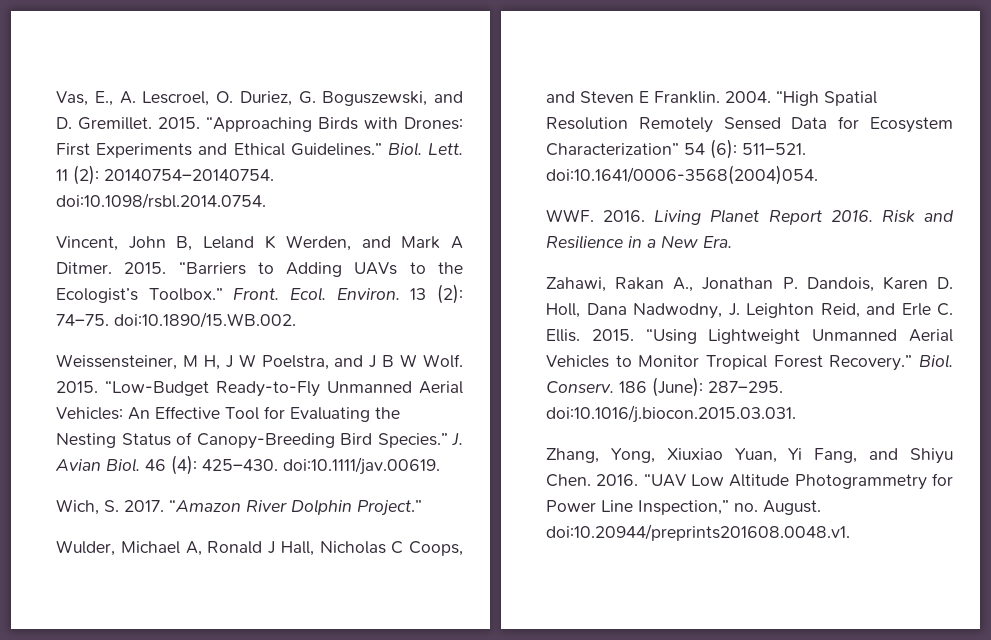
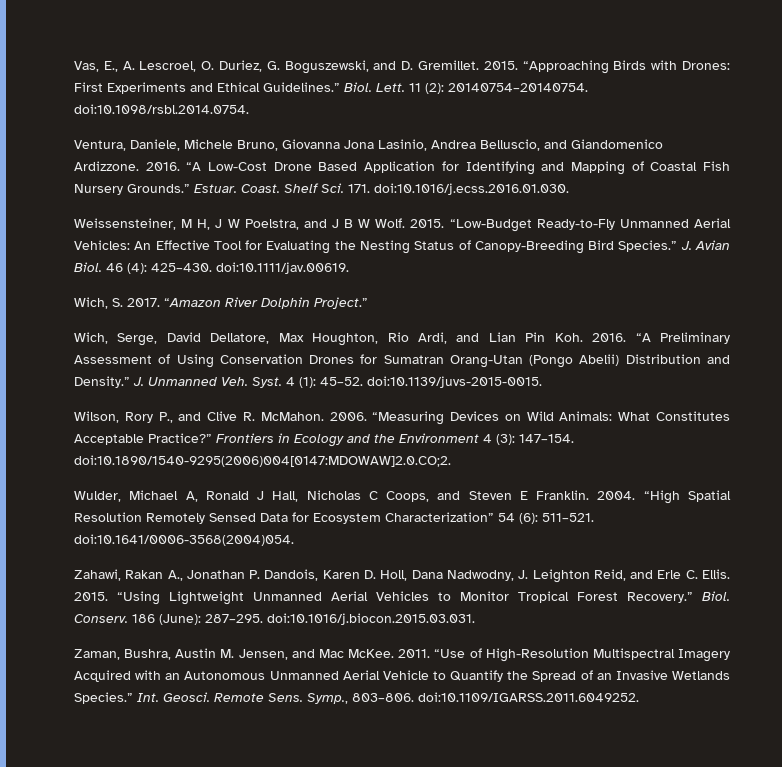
[56,235,463,251] [56,261,463,277] [56,284,464,304] [56,312,296,328] Vincent, John B, Leland K Werden, and Mark A Ditmer. 2015. “Barriers to Adding UAVs to the Ecologist’s Toolbox.” Front. Ecol. Environ. 13 (2): 74–75. doi:10.1890/15.WB.002. -> [74,139,663,151] [74,161,731,175] [74,183,569,195] Ventura, Daniele, Michele Bruno, Giovanna Jona Lasinio, Andrea Belluscio, and Giandomenico Ardizzone. 2016. “A Low-Cost Drone Based Application for Identifying and Mapping of Coastal Fish Nursery Grounds.” Estuar. Coast. Shelf Sci. 171. doi:10.1016/j.ecss.2016.01.030.
(422, 508) none -> [74,332,731,346] [74,354,730,368] [74,376,542,388] [74,411,730,425] [74,433,574,447] [74,455,451,467] // Wich, Serge, David Dellatore, Max Houghton, Rio Ardi, and Lian Pin Koh. 2016. “A Preliminary Assessment of Using Conservation Drones for Sumatran Orang-Utan (Pongo Abelii) Distribution and Density.” J. Unmanned Veh. Syst. 4 (1): 45–52. doi:10.1139/juvs-2015-0015. // Wilson, Rory P., and Clive R. McMahon. 2006. “Measuring Devices on Wild Animals: What Constitutes Acceptable Practice?” Frontiers in Ecology and the Environment 4 (3): 147–154. doi:10.1890/1540-9295(2006)004[0147:MDOWAW]2.0.CO;2.
[546,209,954,225] [546,235,732,249] // WWF. 2016. Living Planet Report 2016. Risk and Resilience in a New Era. -> (294, 540) none
[546,448,953,464] [546,473,953,490] [546,500,821,515] [546,524,850,541] Zhang, Yong, Xiuxiao Yuan, Yi Fang, and Shiyu Chen. 2016. “UAV Low Altitude Photogrammetry for Power Line Inspection,” no. August. doi:10.20944/preprints201608.0048.v1. -> [74,648,730,662] [74,670,730,682] [74,692,639,704] Zaman, Bushra, Austin M. Jensen, and Mac McKee. 2011. “Use of High-Resolution Multispectral Imagery Acquired with an Autonomous Unmanned Aerial Vehicle to Quantify the Spread of an Invasive Wetlands Species.” Int. Geosci. Remote Sens. Symp., 803–806. doi:10.1109/IGARSS.2011.6049252.

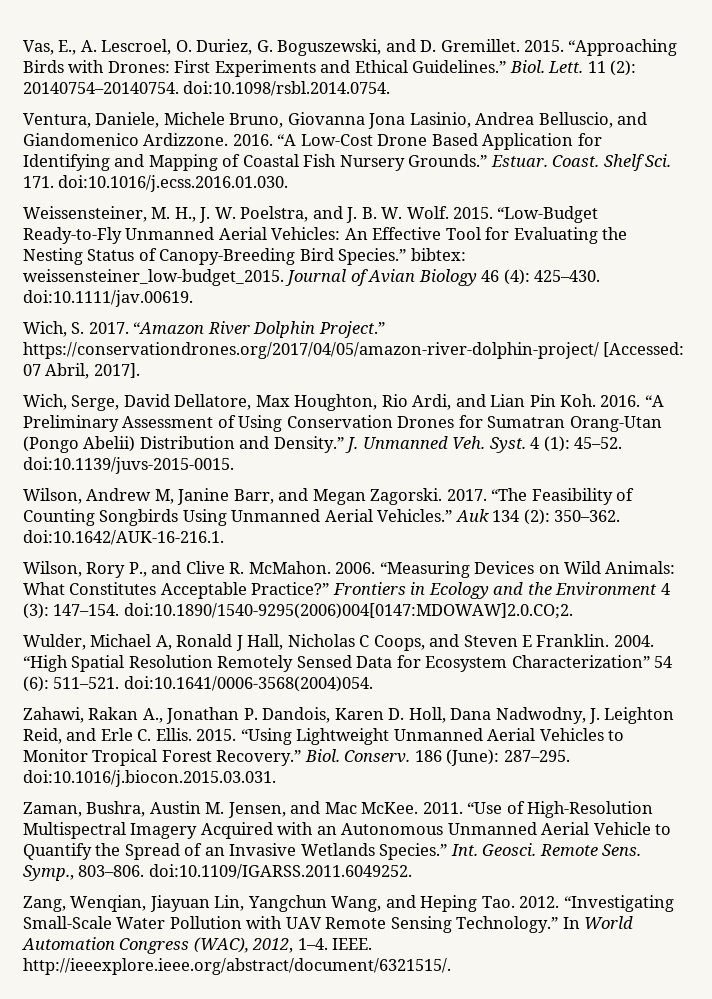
[181,219,371,230] M H, J W Poelstra, and J B W -> [151,206,403,223] M. H., J. W. Poelstra, and J. B. W.
[680,240,731,250] [74,262,102,272] J. Avian Biol. -> [410,248,466,261] [23,269,477,286] bibtex: weissensteiner_low-budget_2015. Journal of Avian Biology
(368, 303) none -> [23,342,685,359] [23,363,140,379] https://conservationdrones.org/2017/04/05/amazon-river-dolphin-project/ [Accessed: 07 Abril, 2017].
(542, 382) none -> [23,488,635,505] [23,509,621,526] [23,530,224,545] // Wilson, Andrew M, Janine Barr, and Megan Zagorski. 2017. “The Feasibility of Counting Songbirds Using Unmanned Aerial Vehicles.” Auk 134 (2): 350–362. doi:10.1642/AUK-16-216.1.
(639, 697) none -> [23,895,674,912] [23,916,634,933] [22,937,373,954] [23,958,451,975] // Zang, Wenqian, Jiayuan Lin, Yangchun Wang, and Heping Tao. 2012. “Investigating Small-Scale Water Pollution with UAV Remote Sensing Technology.” In World Automation Congress (WAC), 2012, 1–4. IEEE. http://ieeexplore.ieee.org/abstract/document/6321515/.

